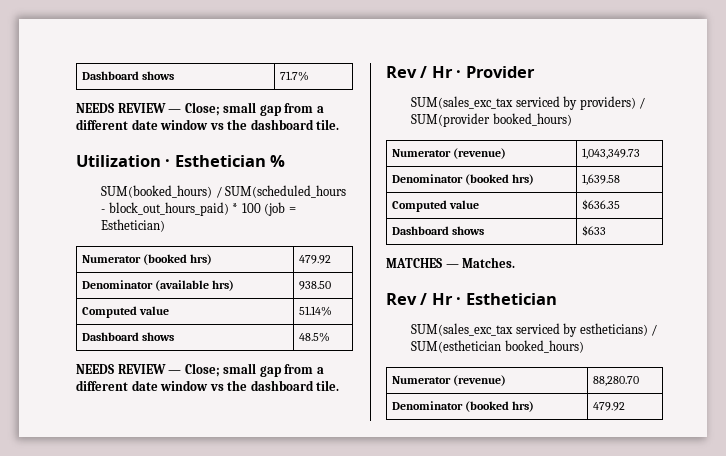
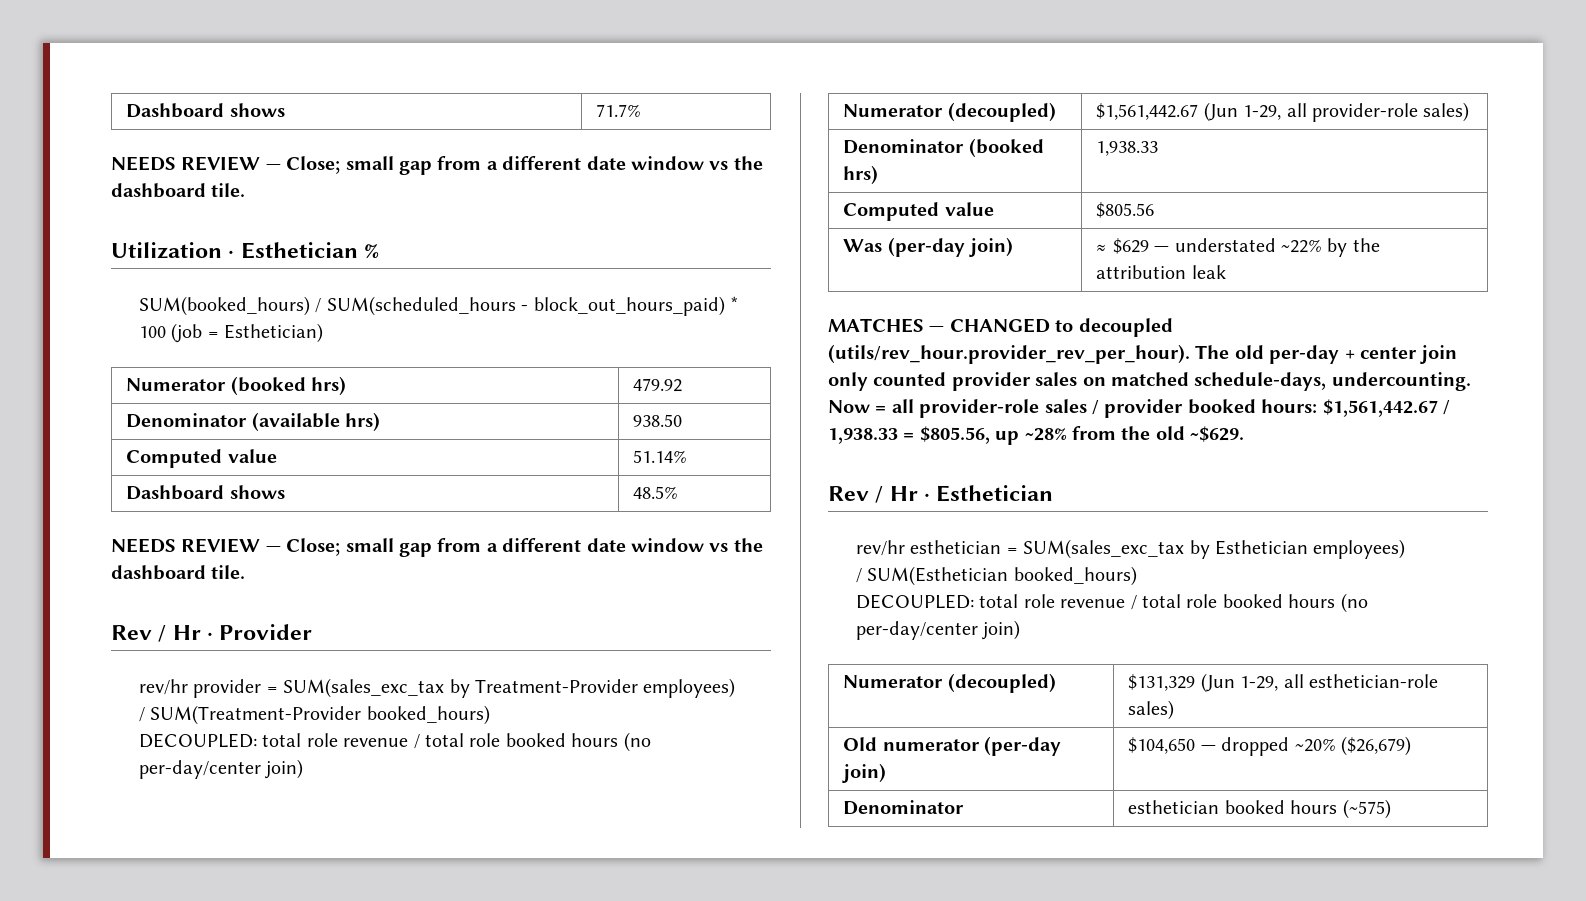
[411,96,646,110] [411,113,572,127] [391,148,506,159] [581,148,640,159] [391,174,534,185] [581,174,620,185] [391,200,479,212] [581,199,620,210] [391,226,484,235] [581,225,606,236] [386,257,516,268] SUM(sales_exc_tax serviced by providers) / SUM(provider booked_hours) // Numerator (revenue) | 1,043,349.73 // Denominator (booked hrs) | 1,639.58 // Computed value | $636.35 // Dashboard shows | $633 // MATCHES — Matches. -> [138,678,736,698] [138,705,490,725] [138,732,651,752] [138,759,304,779] [843,102,1056,122] [1096,102,1470,122] [843,138,1044,158] [843,165,879,185] [1096,141,1159,156] [843,202,994,221] [1096,202,1155,218] [843,237,1014,257] [1096,238,1380,257] [1096,265,1226,279] [828,318,1173,337] [828,344,1458,364] [828,372,1471,391] [828,399,1450,418] [828,426,1245,445] rev/hr provider = SUM(sales_exc_tax by Treatment-Provider employees) // / SUM(Treatment-Provider booked_hours) // DECOUPLED: total role revenue / total role booked hours (no per-day/center join) // Numerator (decoupled) | $1,561,442.67 (Jun 1-29, all provider-role sales) // Denominator (booked hrs) | 1,938.33 // Computed value | $805.56 // Was (per-day join) | ≈ $629 — understated ~22% by the attribution leak // MATCHES — CHANGED to decoupled (utils/rev_hour.provider_rev_per_hour). The old per-day + center join only counted provider sales on matched schedule-days, undercounting. Now = all provider-role sales / provider booked hours: $1,561,442.67 / 1,938.33 = $805.56, up ~28% from the old ~$629.
[411,323,658,337] [411,340,584,353] [391,375,506,386] [592,376,639,386] [391,401,534,412] [592,402,625,411] SUM(sales_exc_tax serviced by estheticians) / SUM(esthetician booked_hours) // Numerator (revenue) | 88,280.70 // Denominator (booked hrs) | 479.92 -> [855,539,1406,559] [855,566,1137,586] [855,593,1368,613] [855,620,1021,640] [843,673,1056,693] [1128,673,1439,693] [1128,700,1175,720] [843,736,1062,756] [842,763,887,783] [1128,736,1412,756] [843,800,965,815] [1128,799,1391,819] rev/hr esthetician = SUM(sales_exc_tax by Esthetician employees) // / SUM(Esthetician booked_hours) // DECOUPLED: total role revenue / total role booked hours (no per-day/center join) // Numerator (decoupled) | $131,329 (Jun 1-29, all esthetician-role sales) // Old numerator (per-day join) | $104,650 — dropped ~20% ($26,679) // Denominator | esthetician booked hours (~575)

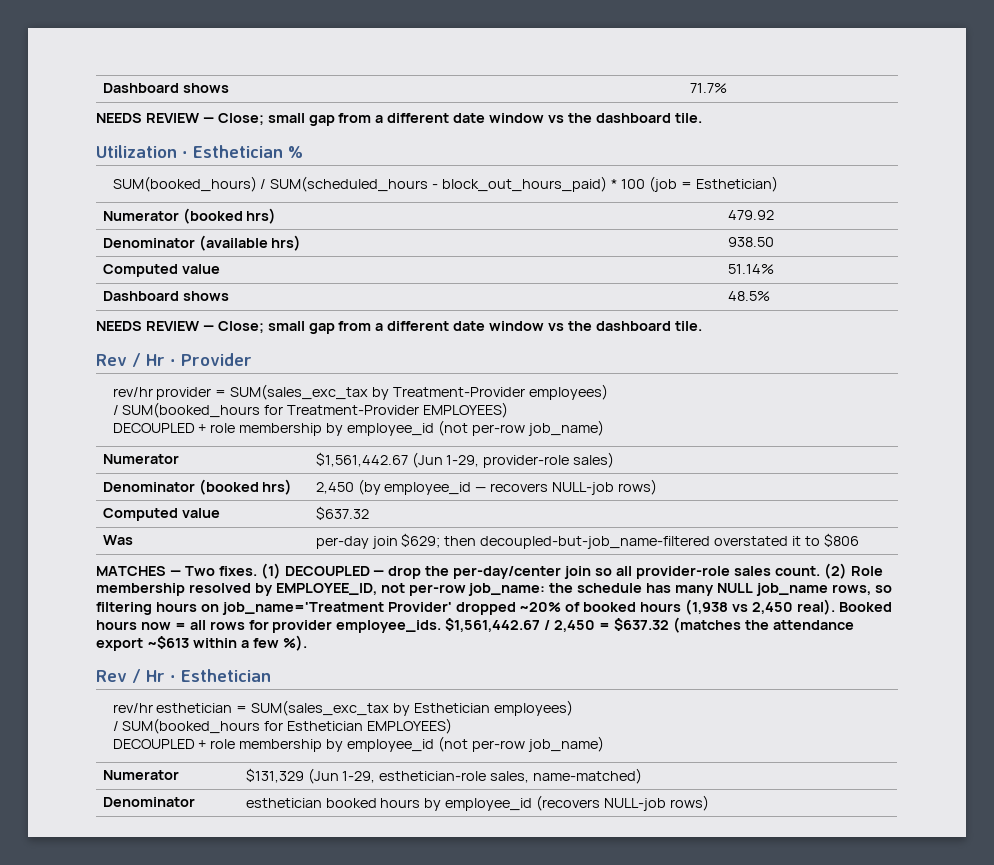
[150,705,490,725] [138,732,651,752] [138,759,304,779] [843,102,1056,122] SUM(Treatment-Provider booked_hours) // DECOUPLED: total role revenue / total role booked hours (no per-day/center join) // Numerator (decoupled) -> [122,402,509,418] [112,420,604,436] [102,454,179,464] SUM(booked_hours for Treatment-Provider EMPLOYEES) // DECOUPLED + role membership by employee_id (not per-row job_name) // Numerator
[1286,103,1307,117] all -> (480, 461) none
[1096,141,1159,156] [843,202,994,221] [1096,202,1155,218] 1,938.33 // Computed value | $805.56 -> [315,479,658,495] [102,508,220,521] [315,506,369,520] 2,450 (by employee_id — recovers NULL-job rows) // Computed value | $637.32
[887,237,1014,257] [1096,238,1380,257] [1096,265,1226,279] [828,318,1173,337] [828,344,1458,364] [828,372,1471,391] [828,399,1450,418] [828,426,1245,445] (per-day join) | ≈ $629 — understated ~22% by the attribution leak // MATCHES — CHANGED to decoupled (utils/rev_hour.provider_rev_per_hour). The old per-day + center join only counted provider sales on matched schedule-days, undercounting. Now = all provider-role sales / provider booked hours: $1,561,442.67 / 1,938.33 = $805.56, up ~28% from the old ~$629. -> [315,533,859,549] [96,563,883,579] [96,583,892,596] [96,599,892,615] [96,617,854,633] [96,635,307,651] | per-day join $629; then decoupled-but-job_name-filtered overstated it to $806 // MATCHES — Two fixes. (1) DECOUPLED — drop the per-day/center join so all provider-role sales count. (2) Role membership resolved by EMPLOYEE_ID, not per-row job_name: the schedule has many NULL job_name rows, so filtering hours on job_name='Treatment Provider' dropped ~20% of booked hours (1,938 vs 2,450 real). Booked hours now = all rows for provider employee_ids. $1,561,442.67 / 2,450 = $637.32 (matches the attendance export ~$613 within a few %).
[867,566,1137,586] [855,593,1368,613] [855,620,1021,640] [843,673,1056,693] SUM(Esthetician booked_hours) // DECOUPLED: total role revenue / total role booked hours (no per-day/center join) // Numerator (decoupled) -> [122,718,453,734] [112,736,604,752] [102,770,179,780] SUM(booked_hours for Esthetician EMPLOYEES) // DECOUPLED + role membership by employee_id (not per-row job_name) // Numerator
[1283,674,1439,688] [1128,700,1175,720] [843,736,1062,756] [842,763,887,783] [1128,736,1412,756] all esthetician-role sales) // Old numerator (per-day join) | $104,650 — dropped ~20% ($26,679) -> [379,768,643,784] esthetician-role sales, name-matched)
[1342,799,1391,819] (~575) -> [424,795,710,811] by employee_id (recovers NULL-job rows)

